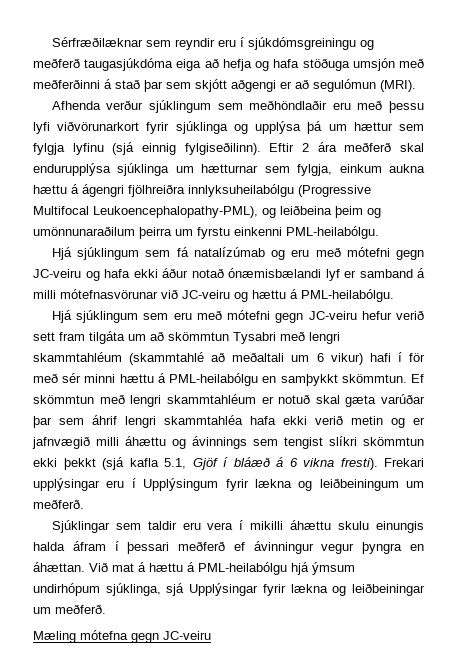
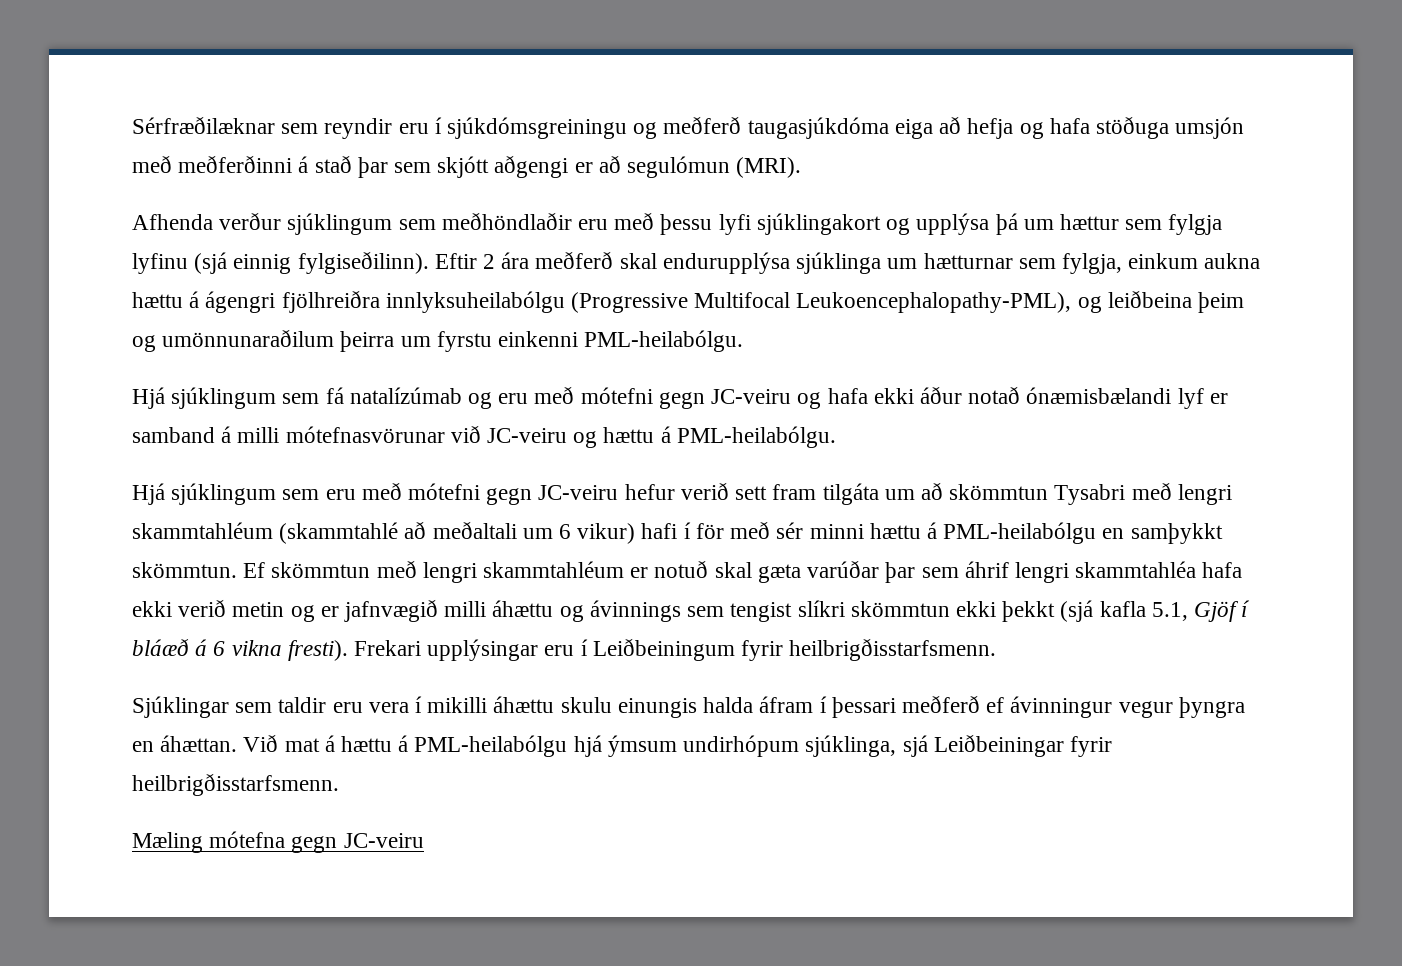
[57,121,228,134] viðvörunarkort fyrir sjúklinga -> [756,213,881,235] sjúklingakort
[143,478,424,491] [33,499,84,509] Upplýsingum fyrir lækna og leiðbeiningum um meðferð. -> [592,638,997,661] Leiðbeiningum fyrir heilbrigðisstarfsmenn.
[189,583,425,596] [33,604,106,614] Upplýsingar fyrir lækna og leiðbeiningar um meðferð. -> [933,734,1112,757] [132,773,339,796] Leiðbeiningar fyrir heilbrigðisstarfsmenn.

